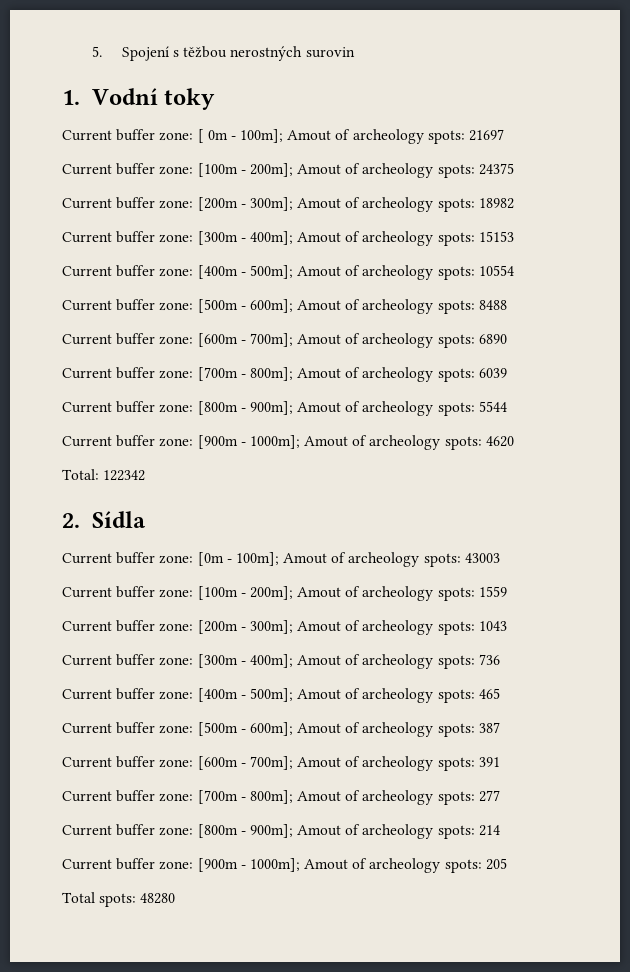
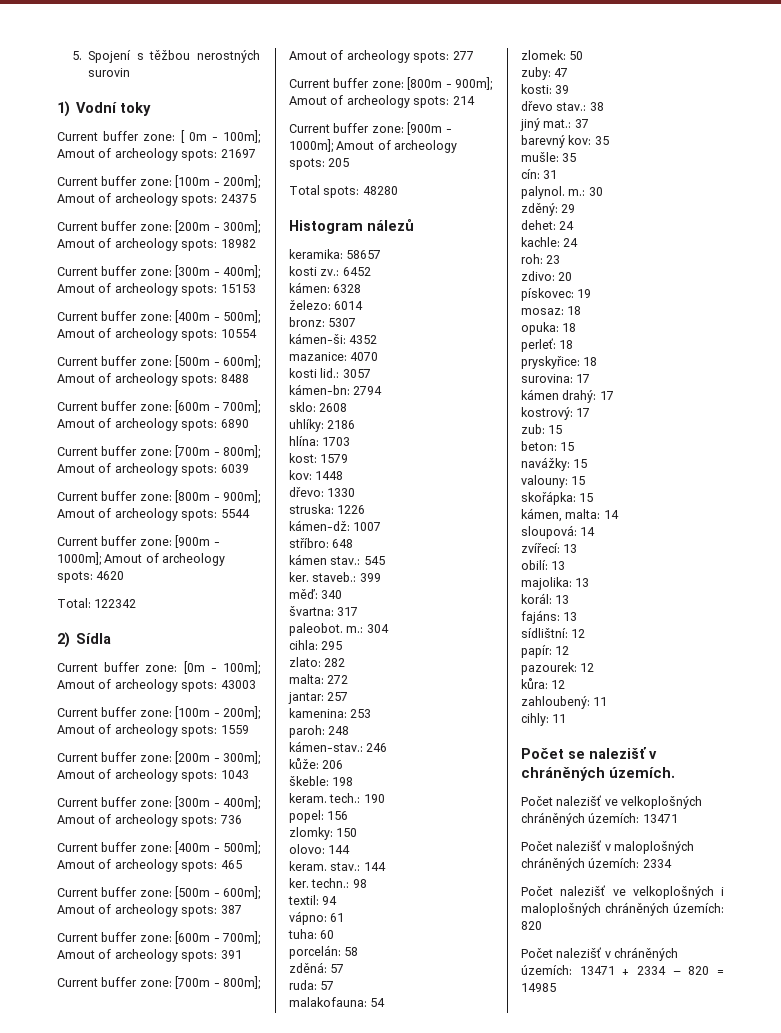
[62,90,80,105] 1. -> [57,101,70,117] 1)
[62,513,80,528] 2. -> [57,632,70,648] 2)
(176, 898) none -> [289,219,414,234] [289,249,382,259] [289,266,371,276] [289,282,362,293] [289,300,364,310] [289,317,357,327] [289,333,378,344] [289,352,379,361] [289,368,371,378] [289,384,383,395] [289,402,348,412] [289,419,356,432] [289,436,351,446] [289,453,349,463] [289,470,344,480] [289,487,356,497] [289,504,366,514] [289,520,382,531] [289,538,354,548] [289,554,385,565] [289,572,381,582] [289,589,343,599] [289,606,359,616] [289,623,389,636] [289,640,343,650] [289,657,346,667] [289,674,349,684] [288,692,349,704] [289,708,372,718] [289,725,350,738] [289,741,388,752] [289,758,344,769] [289,776,354,786] [289,793,385,803] [289,810,349,823] [289,827,358,840] [289,844,351,854] [289,861,386,871] [289,878,367,888] [288,895,338,905] [289,911,345,925] [288,929,335,939] [289,945,359,959] [289,962,345,973] [289,980,335,990] [289,997,386,1007] [521,50,584,60] [521,67,569,80] [521,84,570,94] [521,101,604,111] [520,118,589,131] [521,135,609,148] [521,152,577,162] [521,169,558,179] [521,186,603,199] [521,203,576,216] [521,220,575,230] [521,237,579,247] [521,254,561,264] [521,271,573,281] [521,288,592,301] [521,306,582,315] [521,322,577,335] [521,338,574,352] [521,356,598,369] [521,374,591,383] [521,389,614,403] [521,407,591,420] [521,424,563,434] [521,441,575,451] [521,457,588,471] [521,475,586,488] [521,491,594,505] [521,508,619,522] [521,525,596,539] [521,543,578,553] [521,560,566,570] [521,577,590,590] [521,593,570,604] [521,610,578,624] [521,628,586,638] [521,645,570,658] [521,662,595,675] [521,678,566,689] [521,696,608,709] [521,713,567,726] [521,747,657,759] [521,767,675,781] [521,795,703,809] [521,812,678,826] [521,840,695,854] [521,857,672,871] [521,885,724,899] [521,902,724,916] [521,921,542,930] [521,947,679,961] [521,965,724,975] [521,983,556,992] // Histogram nálezů // keramika: 58657 // kosti zv.: 6452 // kámen: 6328 // železo: 6014 // bronz: 5307 // kámen-ši: 4352 // mazanice: 4070 // kosti lid.: 3057 // kámen-bn: 2794 // sklo: 2608 // uhlíky: 2186 // hlína: 1703 // kost: 1579 // kov: 1448 // dřevo: 1330 // struska: 1226 // kámen-dž: 1007 // stříbro: 648 // kámen stav.: 545 // ker. staveb.: 399 // měď: 340 // švartna: 317 // paleobot. m.: 304 // cihla: 295 // zlato: 282 // malta: 272 // jantar: 257 // kamenina: 253 // paroh: 248 // kámen-stav.: 246 // kůže: 206 // škeble: 198 // keram. tech.: 190 // popel: 156 // zlomky: 150 // olovo: 144 // keram. stav.: 144 // ker. techn.: 98 // textil: 94 // vápno: 61 // tuha: 60 // porcelán: 58 // zděná: 57 // ruda: 57 // malakofauna: 54 // zlomek: 50 // zuby: 47 // kosti: 39 // dřevo stav.: 38 // jiný mat.: 37 // barevný kov: 35 // mušle: 35 // cín: 31 // palynol. m.: 30 // zděný: 29 // dehet: 24 // kachle: 24 // roh: 23 // zdivo: 20 // pískovec: 19 // mosaz: 18 // opuka: 18 // perleť: 18 // pryskyřice: 18 // surovina: 17 // kámen drahý: 17 // kostrový: 17 // zub: 15 // beton: 15 // navážky: 15 // valouny: 15 // skořápka: 15 // kámen, malta: 14 // sloupová: 14 // zvířecí: 13 // obilí: 13 // majolika: 13 // korál: 13 // fajáns: 13 // sídlištní: 12 // papír: 12 // pazourek: 12 // kůra: 12 // zahloubený: 11 // cihly: 11 // Počet se nalezišť v chráněných územích. // Počet nalezišť ve velkoplošných chráněných územích: 13471 // Počet nalezišť v maloplošných chráněných územích: 2334 // Počet nalezišť ve velkoplošných i maloplošných chráněných územích: 820 // Počet nalezišť v chráněných územích: 13471 + 2334 – 820 = 14985

